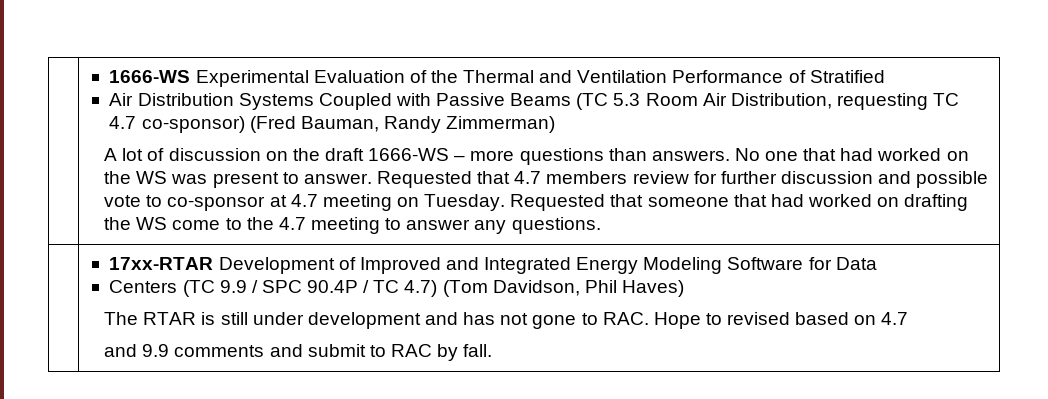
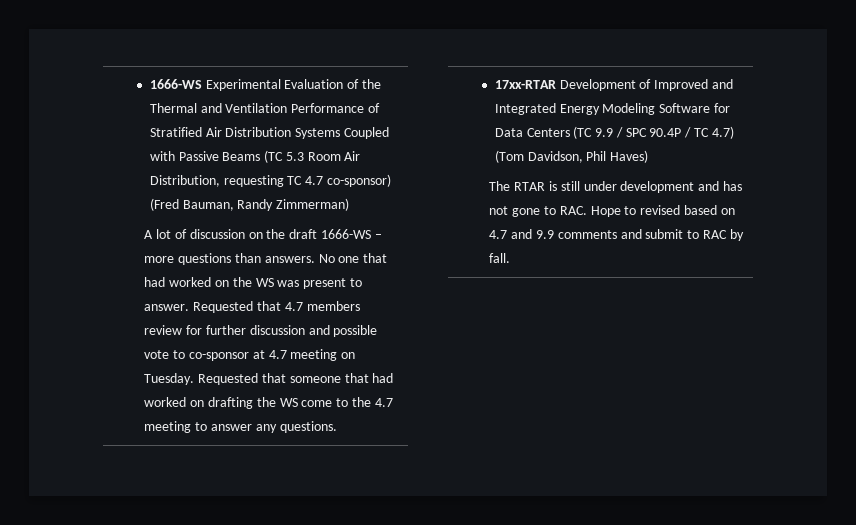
(885, 76) // -> (202, 132) none
(877, 263) // -> (523, 132) none
(909, 318) // -> (508, 234) none

